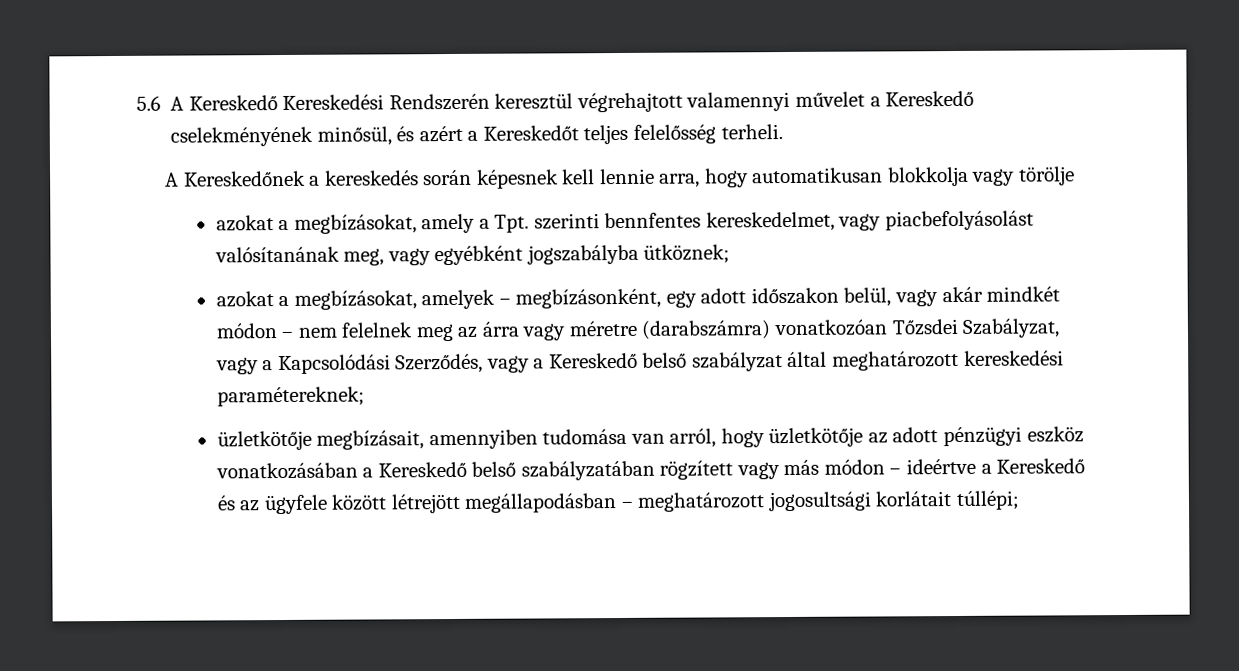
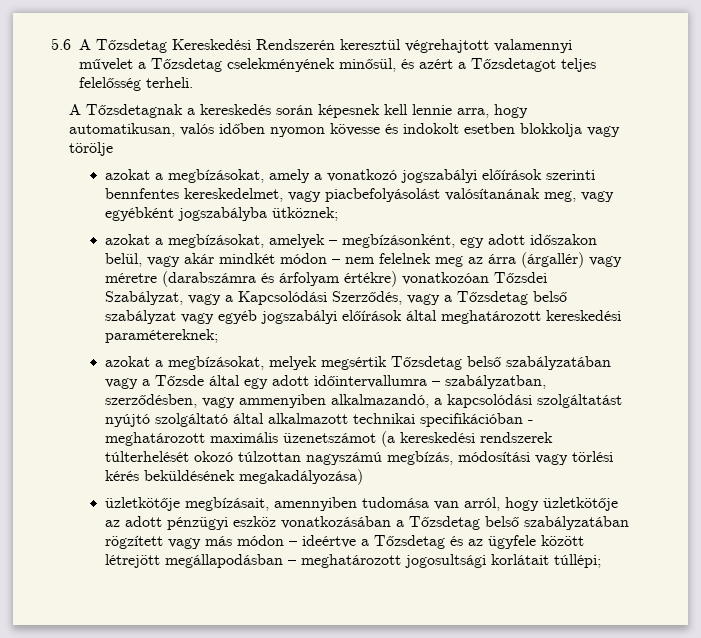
[188,95,278,111] Kereskedő -> [96,39,167,53] Tőzsdetag
[885,90,975,107] Kereskedő -> [151,58,222,72] Tőzsdetag
[482,125,579,141] Kereskedőt -> [471,58,556,72] Tőzsdetagot
[183,170,306,187] Kereskedőnek -> [86,104,184,118] Tőzsdetagnak
[752,167,884,184] automatikusan -> [69,123,516,137] automatikusan, valós időben nyomon kövesse és indokolt esetben
[494,214,530,233] Tpt. -> [327,169,543,183] vonatkozó jogszabályi előírások
(520, 329) none -> [521,252,585,268] (árgallér)
[641,320,772,340] (darabszámra) -> [162,271,398,287] (darabszámra és árfolyam értékre)
[548,352,638,369] Kereskedő -> [457,291,529,305] Tőzsdetag
(783, 362) none -> [181,310,403,324] vagy egyéb jogszabályi előírások
(365, 396) none -> [105,356,612,370] [105,375,547,389] [105,394,623,408] [105,413,534,427] [105,431,554,447] [105,451,614,465] [105,469,364,485] // azokat a megbízásokat, melyek megsértik Tőzsdetag belső szabályzatában vagy a Tőzsde által egy adott időintervallumra – szabályzatban, szerződésben, vagy ammenyiben alkalmazandó, a kapcsolódási szolgáltatást nyújtó szolgáltató által alkalmazott technikai specifikációban - meghatározott maximális üzenetszámot (a kereskedési rendszerek túlterhelését okozó túlzottan nagyszámú megbízás, módosítási vagy törlési kérés beküldésének megakadályozása)
[377,461,467,478] Kereskedő -> [409,516,481,530] Tőzsdetag
[996,458,1086,474] Kereskedő -> [374,535,446,549] Tőzsdetag

